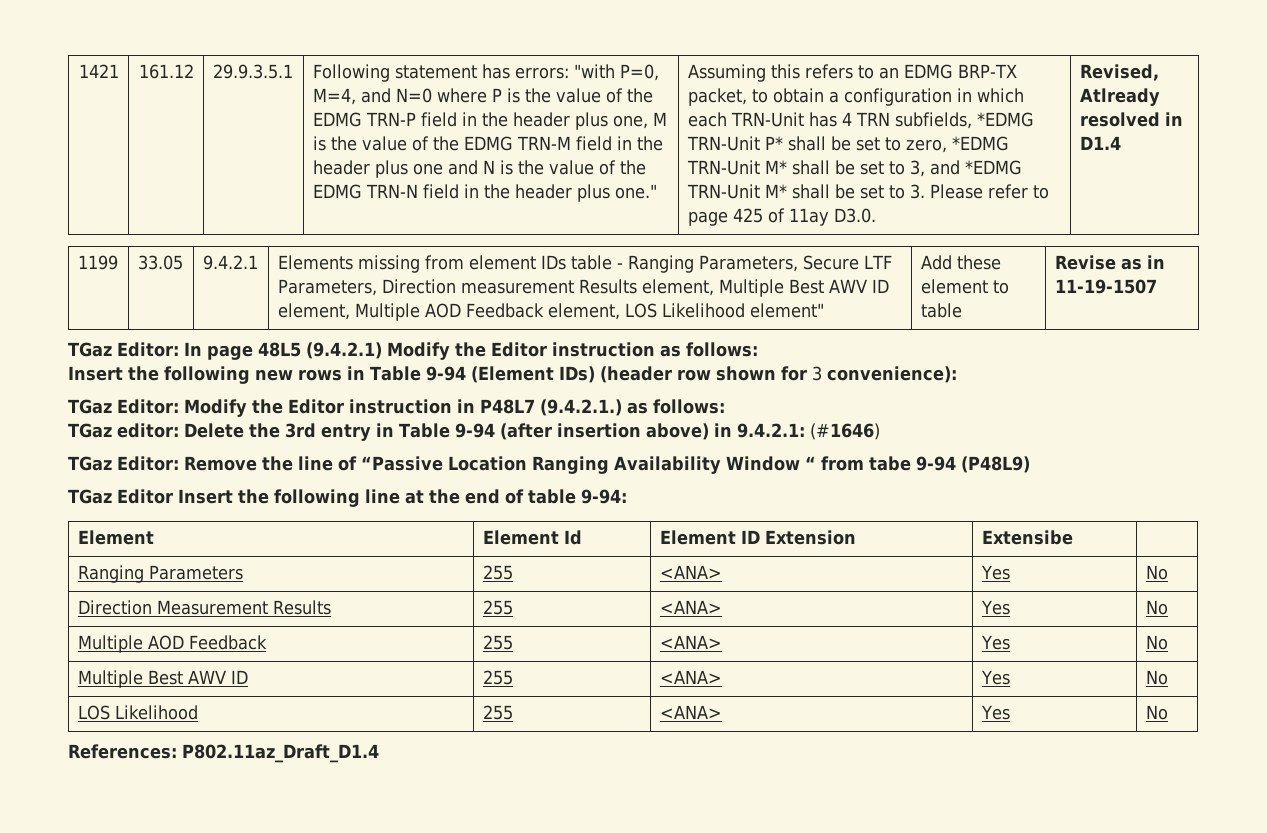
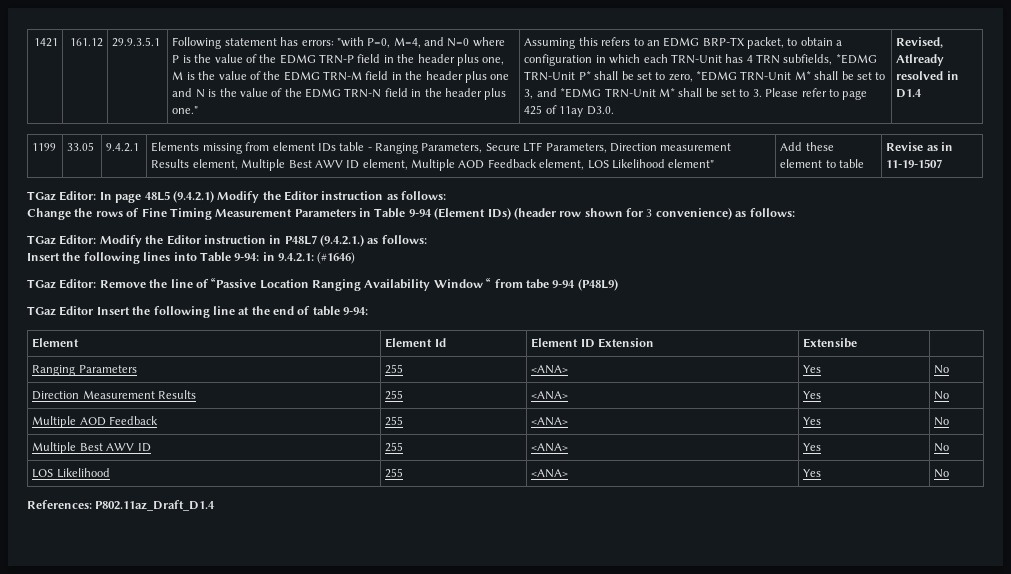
[68,366,342,384] Insert the following new rows -> [27,208,356,220] Change the rows of Fine Timing Measurement Parameters
[826,366,957,383] convenience): -> [655,208,795,220] convenience) as follows:
[68,423,709,441] TGaz editor: Delete the 3rd entry in Table 9-94 (after insertion above) -> [27,252,260,264] Insert the following lines into Table 9-94:

